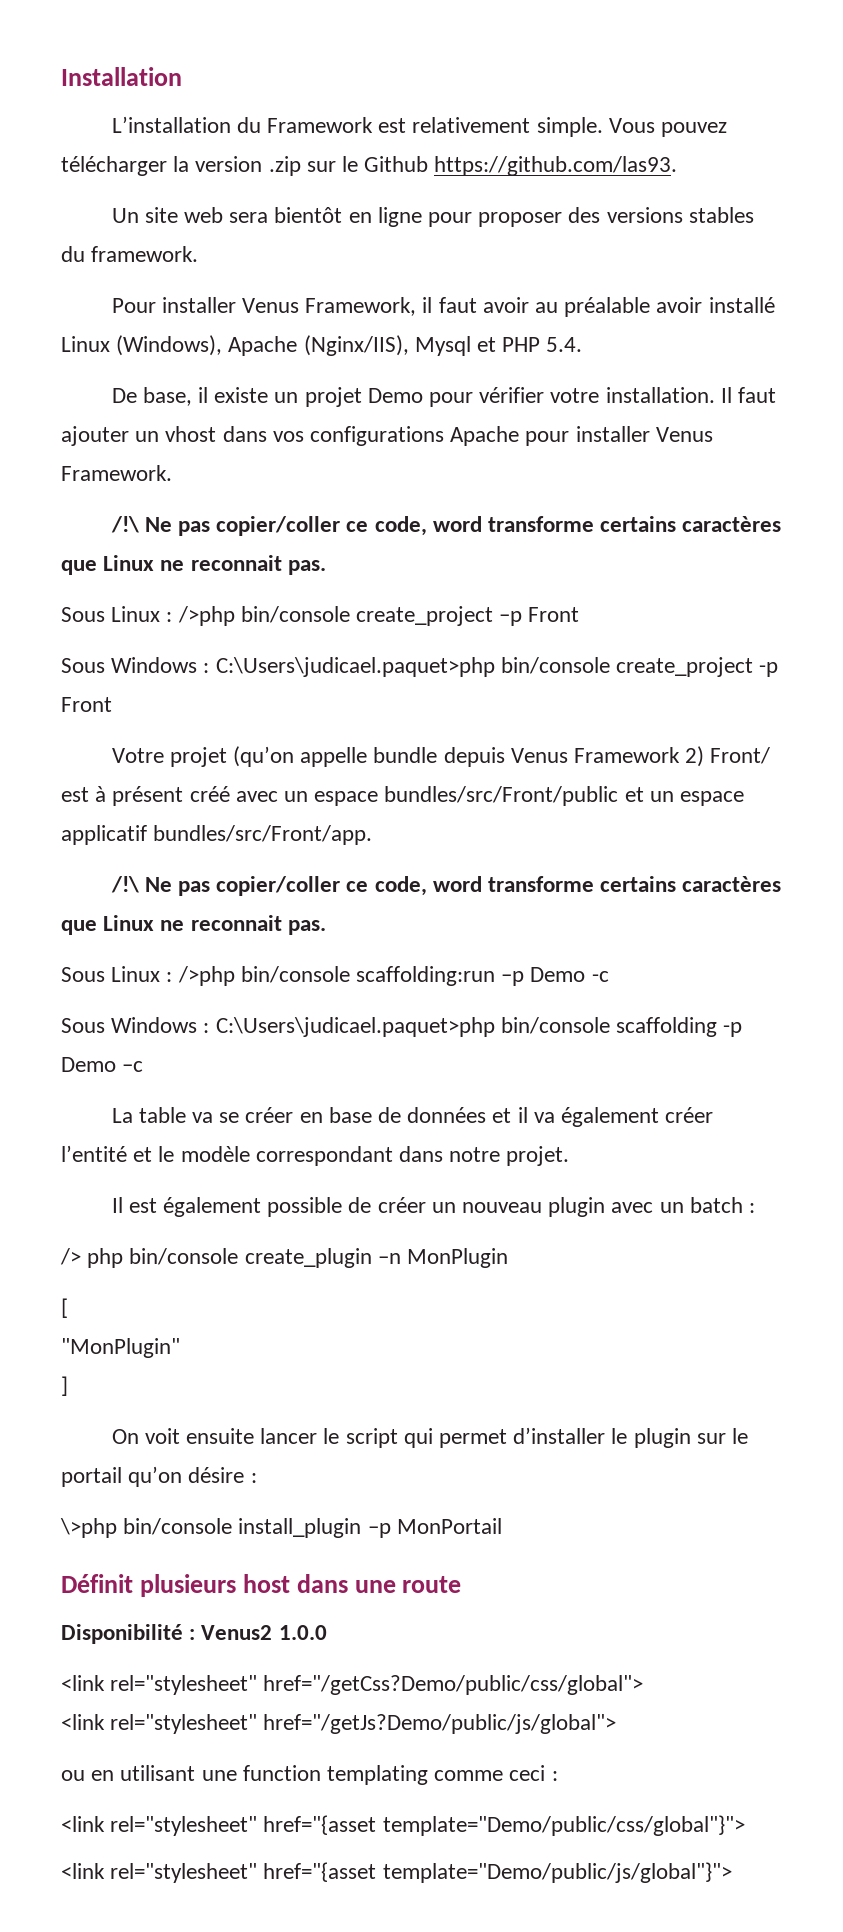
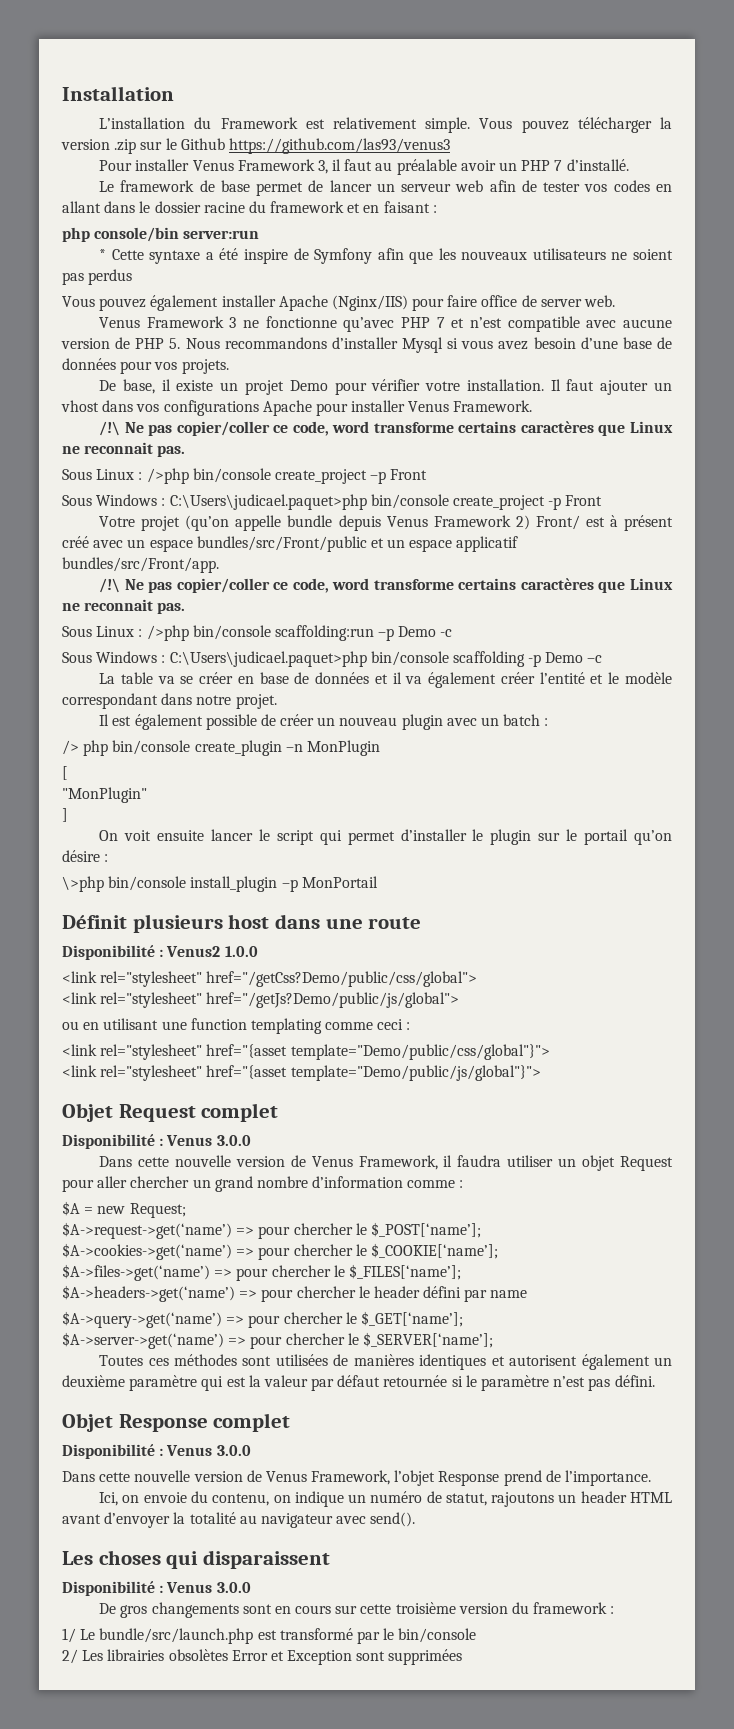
[434,156,678,176] [111,207,754,227] [61,246,199,262] https://github.com/las93. // Un site web sera bientôt en ligne pour proposer des versions stables du framework. -> [228,138,450,154] https://github.com/las93/venus3
[305,297,417,316] Framework, -> [237,159,328,174] Framework 3,
[482,297,529,313] avoir -> (373, 165) none
[708,297,775,313] [61,335,583,356] installé Linux (Windows), Apache (Nginx/IIS), Mysql et PHP 5.4. -> [499,159,629,171] [99,180,672,196] [62,201,437,213] [62,227,260,242] [99,248,673,264] [62,269,133,285] [62,295,616,311] [99,316,673,332] [61,337,672,353] [62,358,229,374] un PHP 7 d’installé. // Le framework de base permet de lancer un serveur web afin de tester vos codes en allant dans le dossier racine du framework et en faisant : // php console/bin server:run // * Cette syntaxe a été inspire de Symfony afin que les nouveaux utilisateurs ne soient pas perdus // Vous pouvez également installer Apache (Nginx/IIS) pour faire office de server web. // Venus Framework 3 ne fonctionne qu’avec PHP 7 et n’est compatible avec aucune version de PHP 5. Nous recommandons d’installer Mysql si vous avez besoin d’une base de données pour vos projets.
(732, 1872) none -> [62,1103,279,1122] [62,1134,251,1149] [99,1155,674,1171] [62,1176,464,1192] [62,1201,186,1218] [62,1222,481,1239] [62,1243,498,1260] [62,1264,461,1281] [62,1285,528,1302] [62,1311,463,1328] [62,1332,493,1349] [99,1354,672,1370] [62,1375,655,1391] [62,1413,291,1432] [62,1444,251,1459] [62,1470,652,1486] [99,1491,672,1507] [62,1512,416,1528] [62,1550,331,1569] [62,1581,251,1596] [99,1602,615,1618] [62,1628,477,1644] [62,1649,463,1665] // Objet Request complet // Disponibilité : Venus 3.0.0 // Dans cette nouvelle version de Venus Framework, il faudra utiliser un objet Request pour aller chercher un grand nombre d’information comme : // $A = new Request; // $A->request->get(‘name’) => pour chercher le $_POST[‘name’]; // $A->cookies->get(‘name’) => pour chercher le $_COOKIE[‘name’]; // $A->files->get(‘name’) => pour chercher le $_FILES[‘name’]; // $A->headers->get(‘name’) => pour chercher le header défini par name // $A->query->get(‘name’) => pour chercher le $_GET[‘name’]; // $A->server->get(‘name’) => pour chercher le $_SERVER[‘name’]; // Toutes ces méthodes sont utilisées de manières identiques et autorisent également un deuxième paramètre qui est la valeur par défaut retournée si le paramètre n’est pas défini. // Objet Response complet // Disponibilité : Venus 3.0.0 // Dans cette nouvelle version de Venus Framework, l’objet Response prend de l’importance. // Ici, on envoie du contenu, on indique un numéro de statut, rajoutons un header HTML avant d’envoyer la totalité au navigateur avec send(). // Les choses qui disparaissent // Disponibilité : Venus 3.0.0 // De gros changements sont en cours sur cette troisième version du framework : // 1/ Le bundle/src/launch.php est transformé par le bin/console // 2/ Les librairies obsolètes Error et Exception sont supprimées

